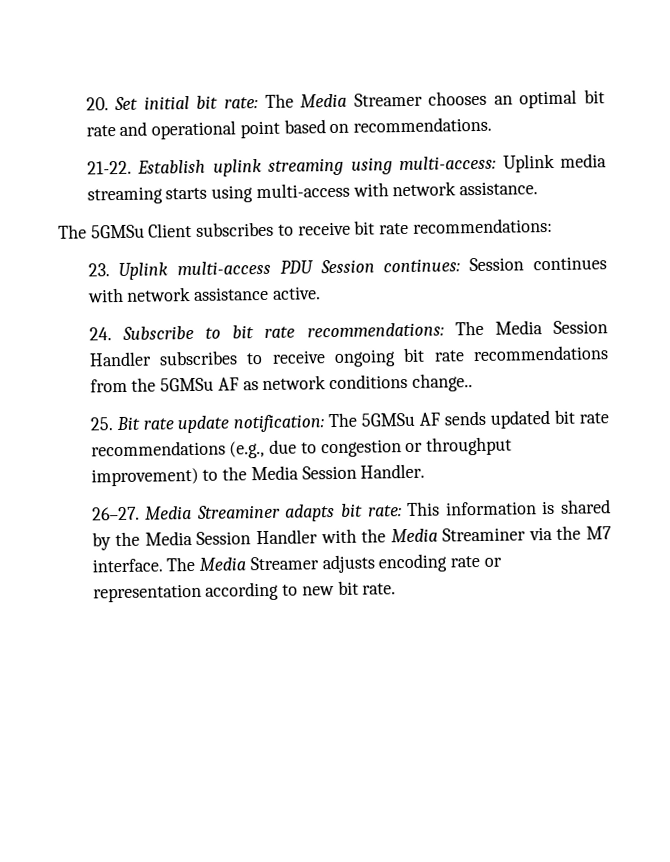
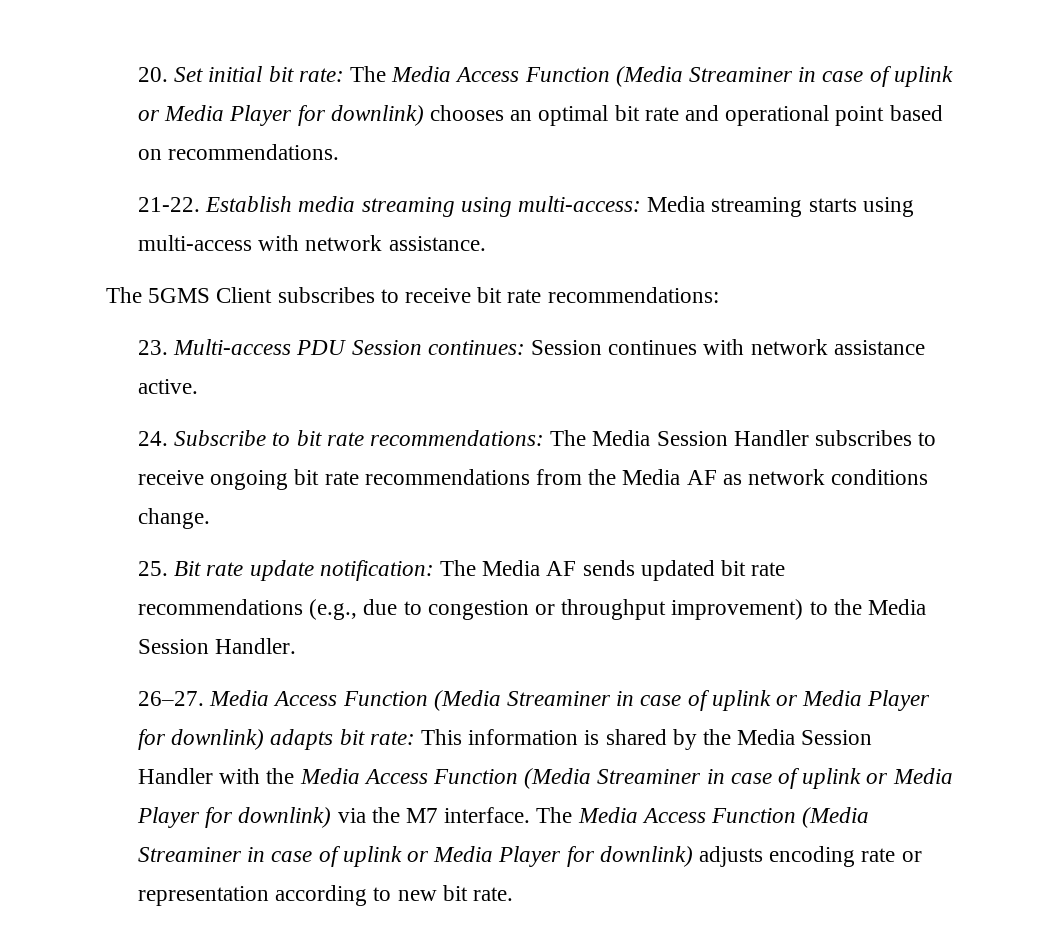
[353,92,423,107] Streamer -> [455,66,953,87] [137,105,424,126] Access Function (Media Streaminer in case of uplink or Media Player for downlink)
[212,159,262,177] uplink -> [298,196,356,212] media
[502,153,608,173] Uplink media -> [647,196,706,212] Media
[90,224,145,239] 5GMSu -> [148,288,211,303] 5GMS
[118,260,272,281] Uplink multi-access -> [173,339,292,355] Multi-access
[160,377,215,392] 5GMSu -> [622,469,681,485] Media
[411,373,473,392] change.. -> [137,508,210,529] change.
[361,412,416,427] 5GMSu -> [482,560,541,576] Media
[196,504,281,519] Streaminer -> [273,690,931,711] [137,729,265,750] Access Function (Media Streaminer in case of uplink or Media Player for downlink)
[442,527,527,542] Streaminer -> [363,768,953,789] [136,807,332,828] Access Function (Media Streaminer in case of uplink or Media Player for downlink)
[249,556,319,571] Streamer -> [641,807,870,828] [137,846,693,867] Access Function (Media Streaminer in case of uplink or Media Player for downlink)

